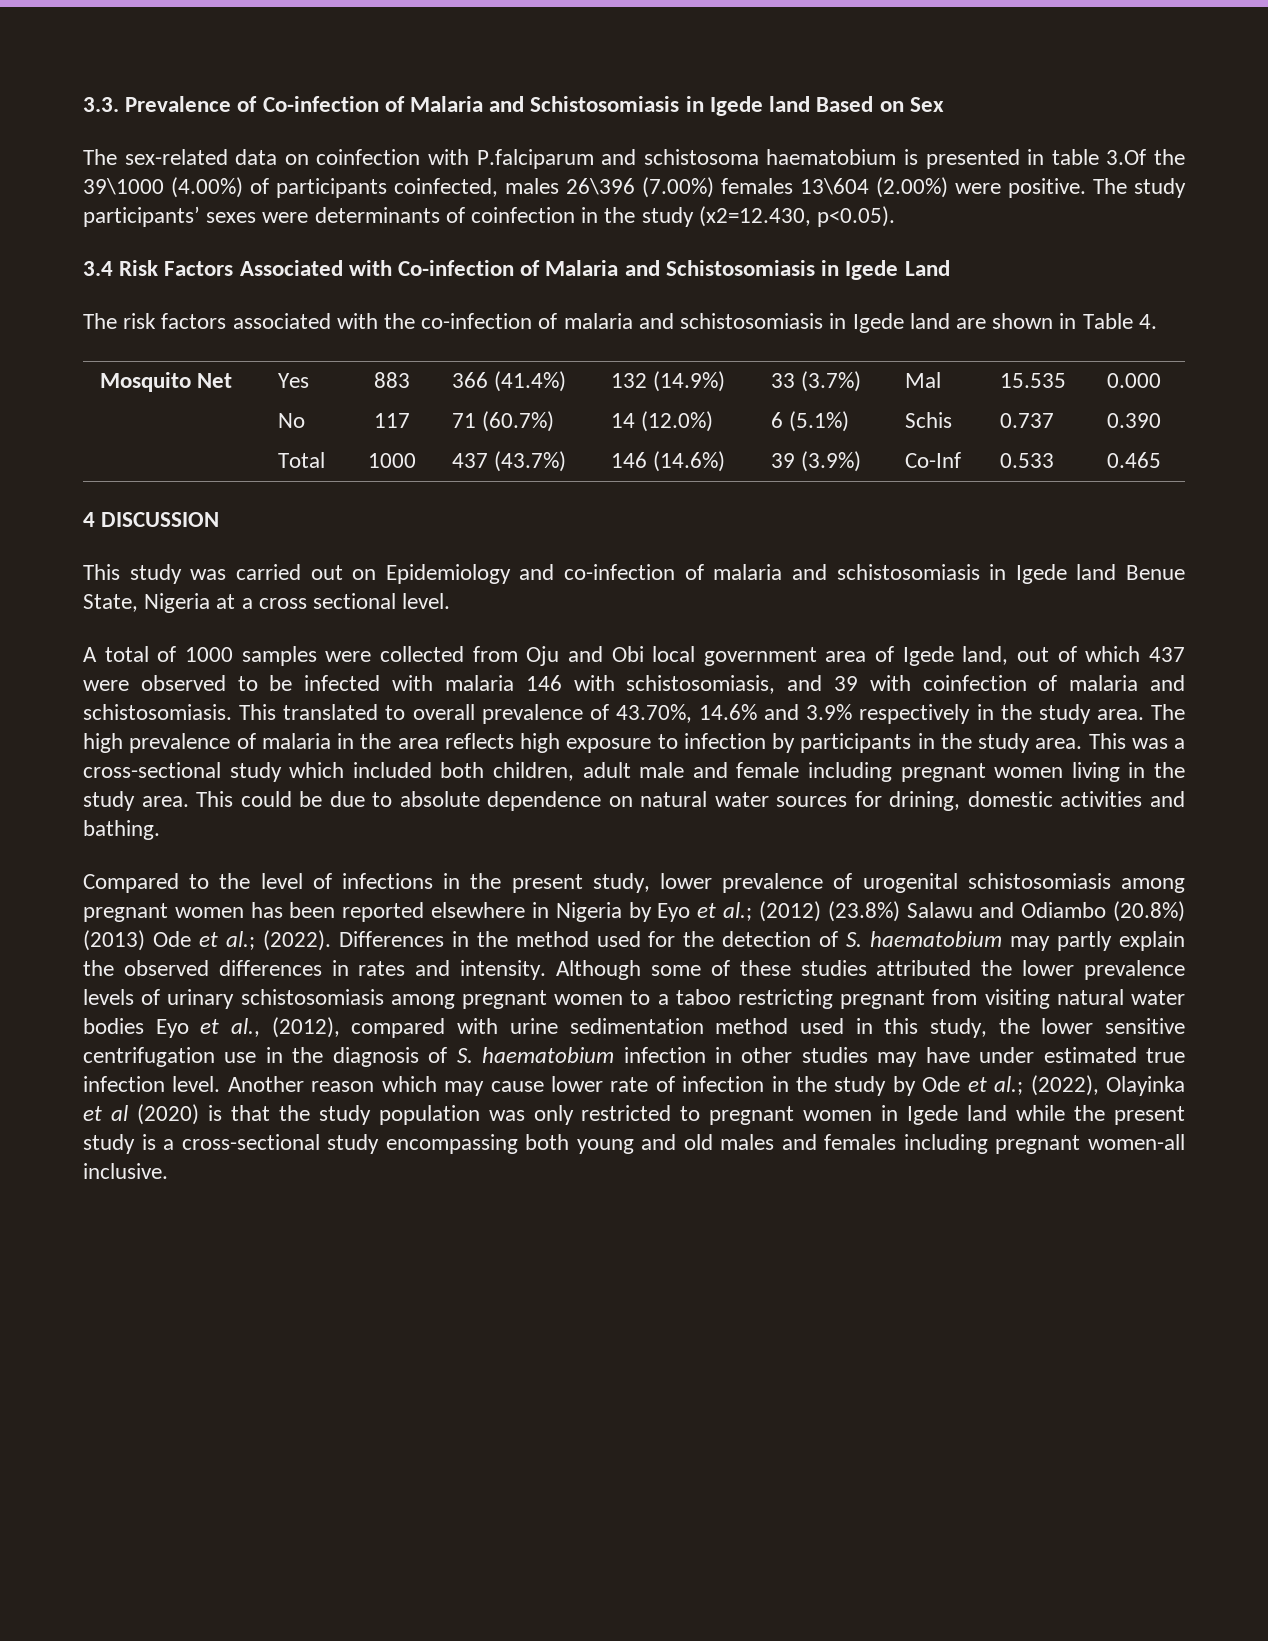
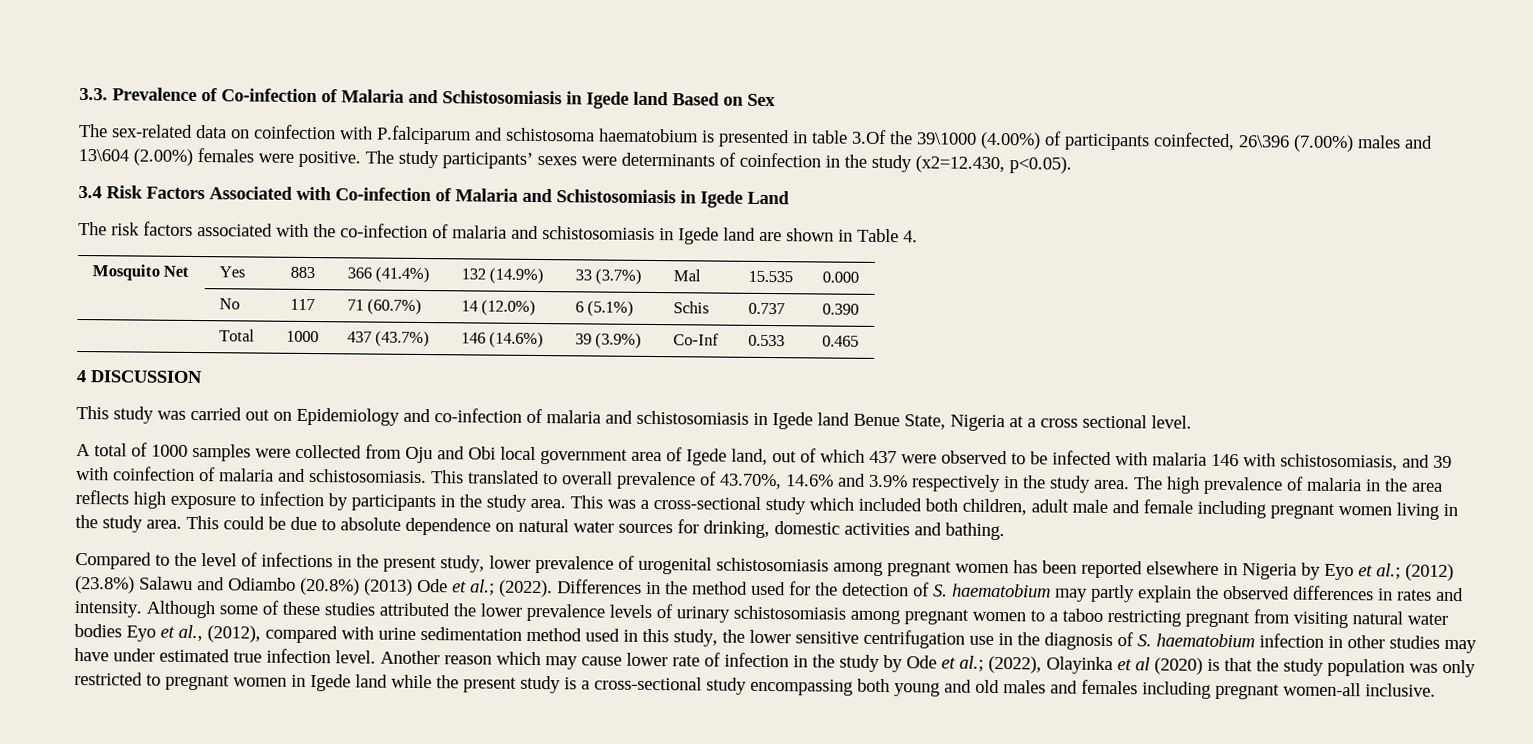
[505,178,559,194] males -> (1235, 141) none
[721,178,793,194] females -> [1357,135,1433,149] males and
(948, 187) none -> [197,148,254,163] females
[889,791,961,811] drining, -> [703,520,770,539] drinking,

